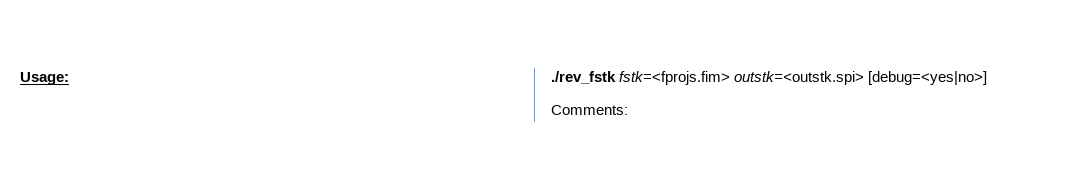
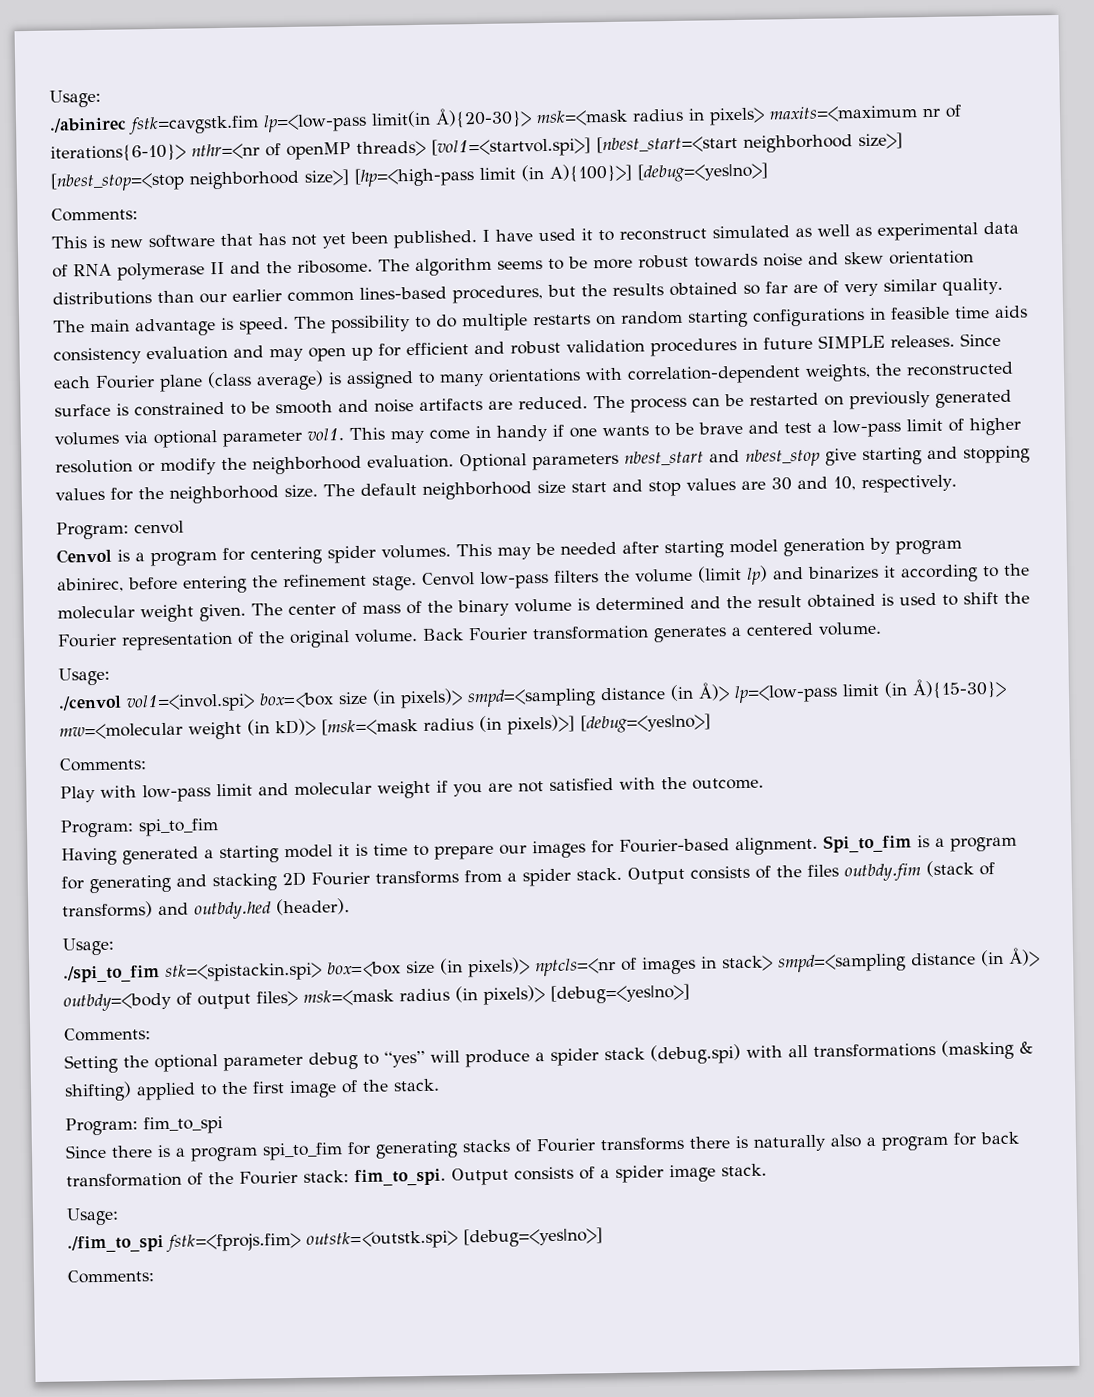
[20,72,69,85] [551,71,616,84] Usage: // ./rev_fstk -> [49,89,101,108] [49,104,962,135] [50,132,903,163] [50,162,768,192] [51,207,138,222] [51,221,1019,249] [52,250,974,281] [52,277,1003,306] [53,305,1028,337] [53,332,1001,365] [53,361,1014,392] [54,389,1012,417] [54,417,1021,449] [55,445,1030,475] [55,474,957,504] [56,520,184,540] [56,537,962,567] [57,563,1030,594] [57,591,1030,623] [57,621,882,651] [58,667,110,686] [58,677,1007,713] [59,713,711,740] [59,757,147,772] [60,776,764,803] [60,818,219,838] [61,834,1017,866] [61,860,995,894] [62,898,350,920] [62,937,114,956] [63,947,1040,983] [63,983,690,1012] [64,1027,151,1042] [64,1039,1033,1074] [64,1078,440,1102] [65,1116,223,1136] [65,1131,1019,1162] [66,1163,767,1188] [66,1207,119,1226] [67,1235,164,1253] Usage: // ./abinirec fstk=cavgstk.fim lp=<low-pass limit(in Å){20-30}> msk=<mask radius in pixels> maxits=<maximum nr of iterations{6-10}> nthr=<nr of openMP threads> [vol1=<startvol.spi>] [nbest_start=<start neighborhood size>] [nbest_stop=<stop neighborhood size>] [hp=<high-pass limit (in A){100}>] [debug=<yes|no>] // Comments: // This is new software that has not yet been published. I have used it to reconstruct simulated as well as experimental data of RNA polymerase II and the ribosome. The algorithm seems to be more robust towards noise and skew orientation distributions than our earlier common lines-based procedures, but the results obtained so far are of very similar quality. The main advantage is speed. The possibility to do multiple restarts on random starting configurations in feasible time aids consistency evaluation and may open up for efficient and robust validation procedures in future SIMPLE releases. Since each Fourier plane (class average) is assigned to many orientations with correlation-dependent weights, the reconstructed surface is constrained to be smooth and noise artifacts are reduced. The process can be restarted on previously generated volumes via optional parameter vol1. This may come in handy if one wants to be brave and test a low-pass limit of higher resolution or modify the neighborhood evaluation. Optional parameters nbest_start and nbest_stop give starting and stopping values for the neighborhood size. The default neighborhood size start and stop values are 30 and 10, respectively. // Program: cenvol // Cenvol is a program for centering spider volumes. This may be needed after starting model generation by program abinirec, before entering the refinement stage. Cenvol low-pass filters the volume (limit lp) and binarizes it according to the molecular weight given. The center of mass of the binary volume is determined and the result obtained is used to shift the Fourier representation of the original volume. Back Fourier transformation generates a centered volume. // Usage: // ./cenvol vol1=<invol.spi> box=<box size (in pixels)> smpd=<sampling distance (in Å)> lp=<low-pass limit (in Å){15-30}> mw=<molecular weight (in kD)> [msk=<mask radius (in pixels)>] [debug=<yes|no>] // Comments: // Play with low-pass limit and molecular weight if you are not satisfied with the outcome. // Program: spi_to_fim // Having generated a starting model it is time to prepare our images for Fourier-based alignment. Spi_to_fim is a program for generating and stacking 2D Fourier transforms from a spider stack. Output consists of the files outbdy.fim (stack of transforms) and outbdy.hed (header). // Usage: // ./spi_to_fim stk=<spistackin.spi> box=<box size (in pixels)> nptcls=<nr of images in stack> smpd=<sampling distance (in Å)> outbdy=<body of output files> msk=<mask radius (in pixels)> [debug=<yes|no>] // Comments: // Setting the optional parameter debug to “yes” will produce a spider stack (debug.spi) with all transformations (masking & shifting) applied to the first image of the stack. // Program: fim_to_spi // Since there is a program spi_to_fim for generating stacks of Fourier transforms there is naturally also a program for back transformation of the Fourier stack: fim_to_spi. Output consists of a spider image stack. // Usage: // ./fim_to_spi

